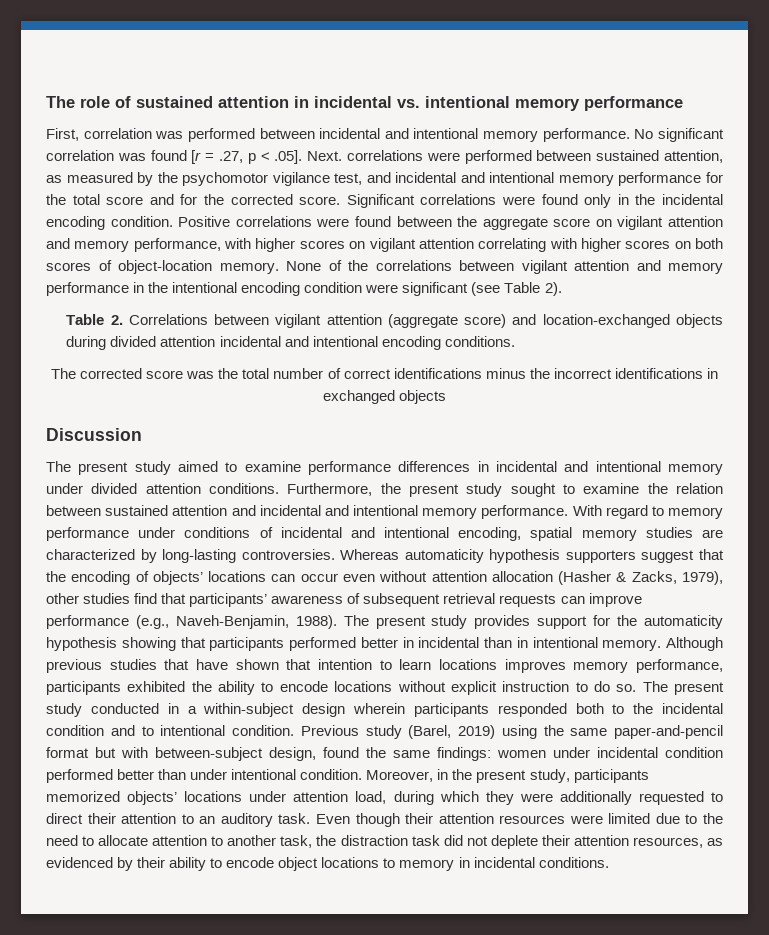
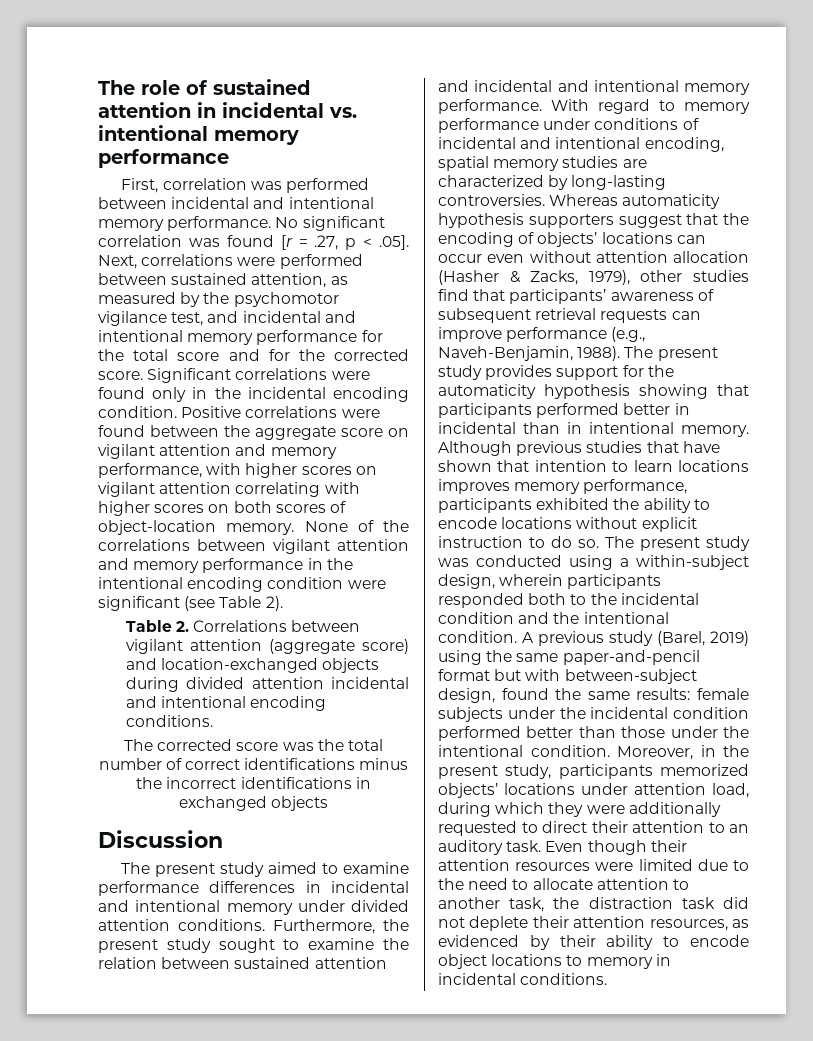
[307,151,343,161] Next. -> [98,255,137,269] Next,
[90,703,179,714] conducted in -> [438,555,613,570] was conducted using
[302,703,346,717] design -> [438,574,495,589] design,
[141,725,359,736] to intentional condition. Previous -> [553,612,669,624] [438,631,604,646] the intentional condition. A previous
[437,747,590,761] findings: women under -> [636,688,749,700] [438,707,586,722] results: female subjects under the
[190,769,228,780] under -> [621,726,749,738] those under the

